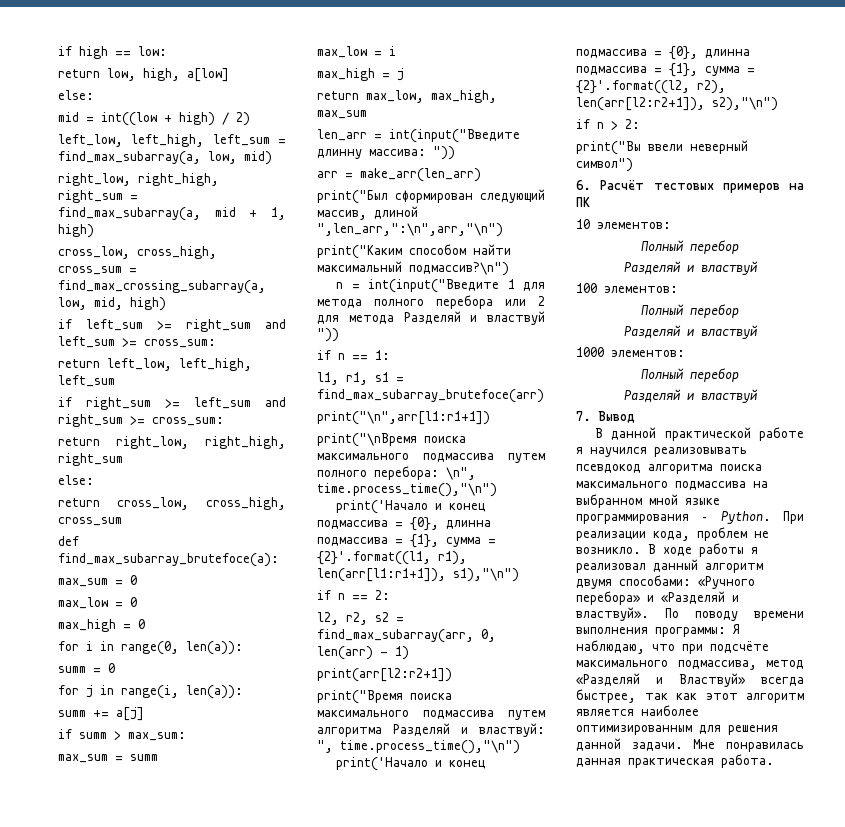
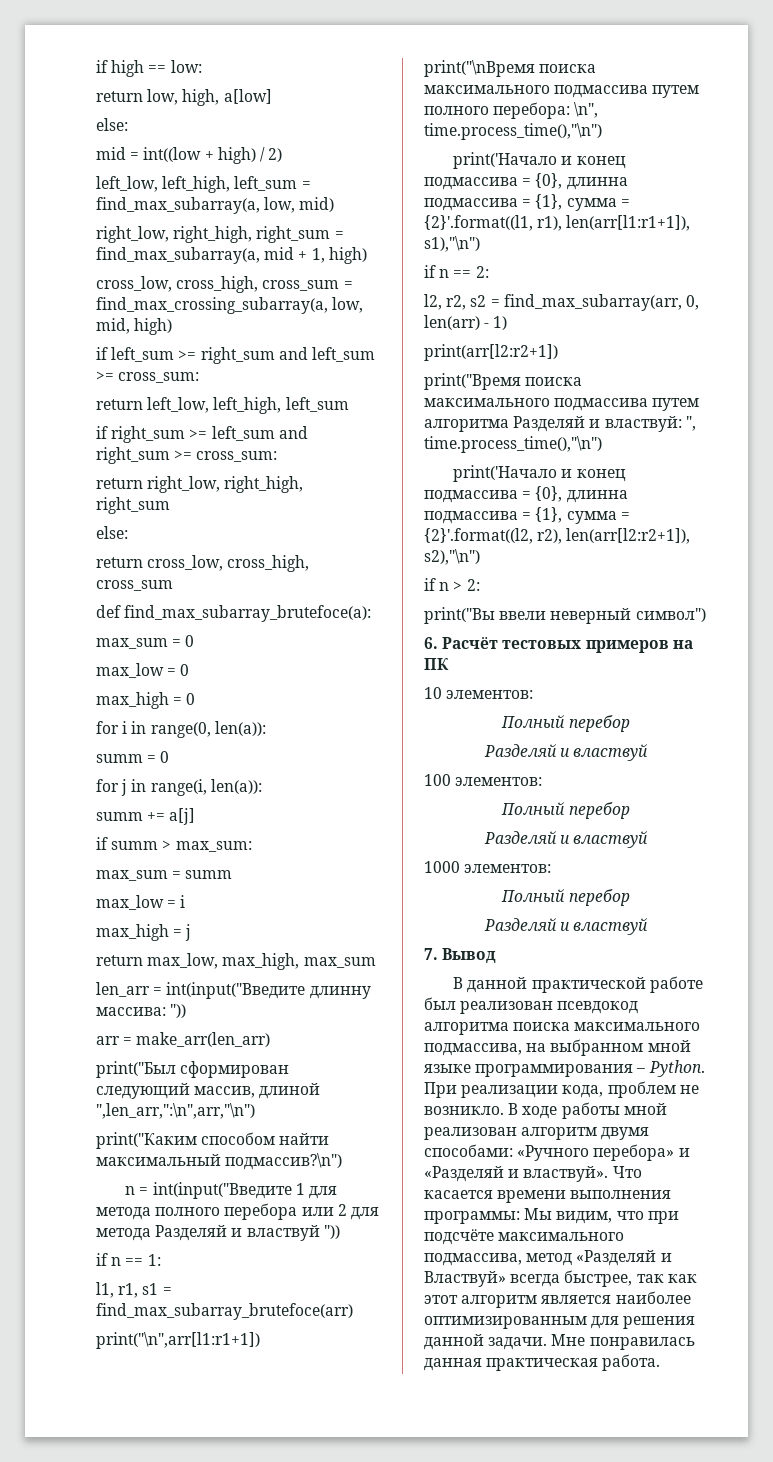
[576,447,747,457] я научился реализовывать -> [424,997,554,1014] был реализован
[675,481,746,490] подмассива -> [424,1043,522,1056] подмассива,
[751,547,758,554] [576,559,698,573] я реализовал данный -> [623,1103,667,1115] [424,1127,517,1140] мной реализован
[665,608,738,621] По поводу -> [612,1166,642,1178] [424,1190,493,1199] Что касается
[733,624,740,634] [576,640,645,654] Я наблюдаю, -> [524,1208,613,1224] Мы видим,

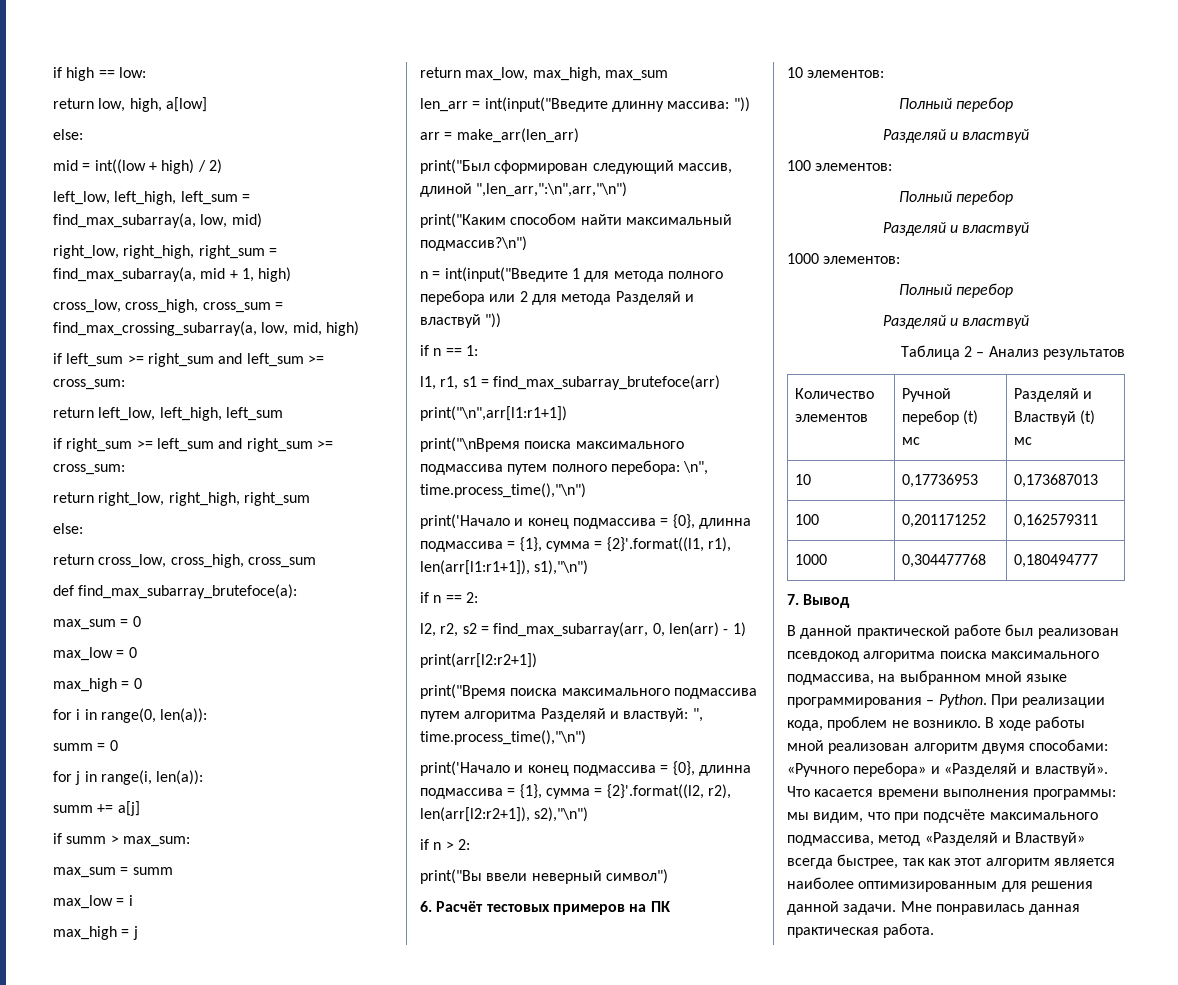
(649, 926) none -> [900,345,1125,360] [794,388,874,399] [794,414,868,422] [901,388,951,402] [901,410,979,425] [901,437,920,445] [1013,388,1093,402] [1013,410,1096,425] [1013,437,1032,445] [794,474,811,485] [901,474,978,488] [1013,474,1098,488] [794,514,819,525] [901,514,986,528] [1013,514,1098,528] [794,554,827,565] [901,554,986,568] [1013,554,1098,568] // Таблица 2 – Анализ результатов // Количество элементов | Ручной перебор (t) мc | Разделяй и Властвуй (t) мс // 10 | 0,17736953 | 0,173687013 // 100 | 0,201171252 | 0,162579311 // 1000 | 0,304477768 | 0,180494777
[524,1208,553,1220] Мы -> [787,812,809,820] мы

